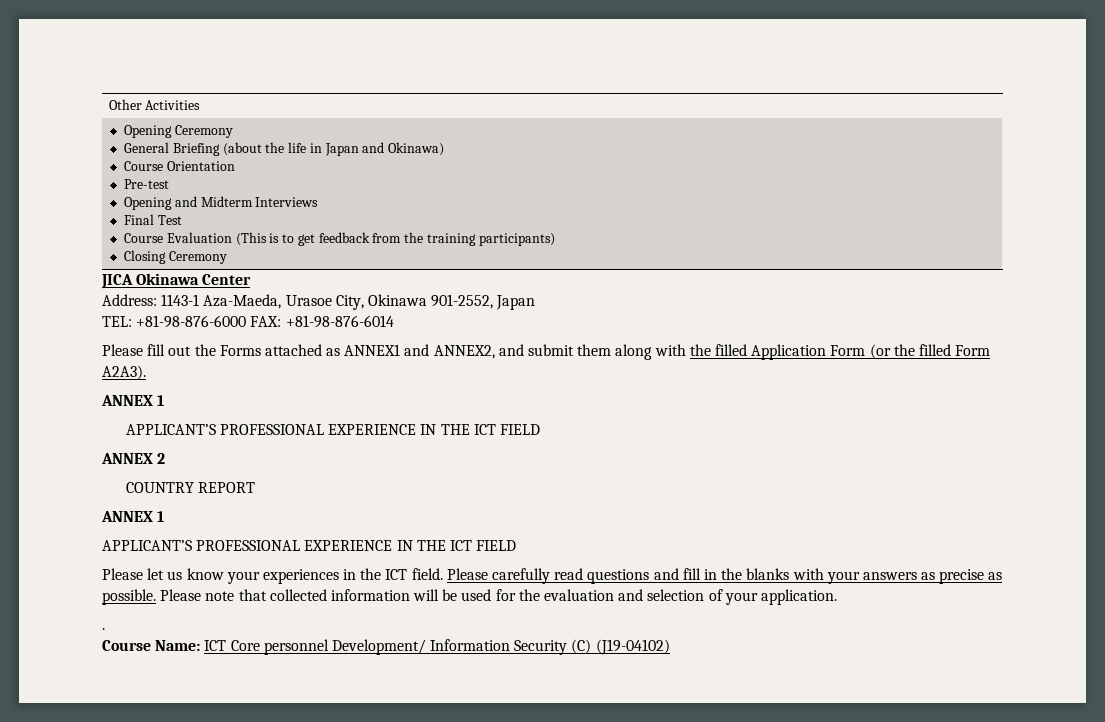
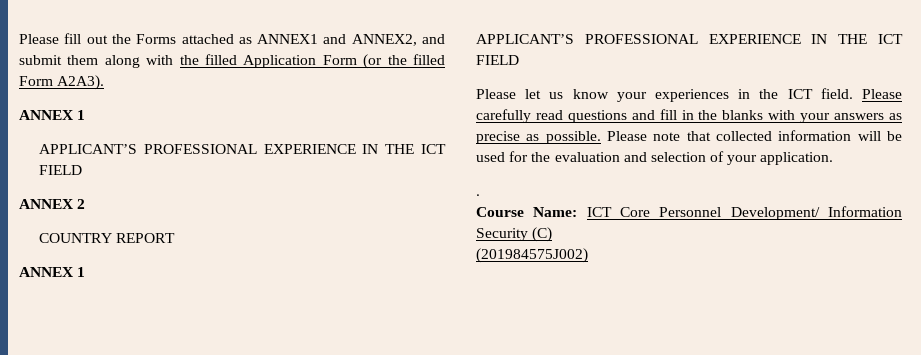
[108,99,201,110] [123,125,233,138] [123,142,445,156] [123,161,235,171] [123,179,169,189] [123,196,319,210] [123,214,182,225] [123,232,555,246] [123,250,227,264] [101,273,252,289] [102,294,536,310] [102,315,394,328] Other Activities // Opening Ceremony // General Briefing (about the life in Japan and Okinawa) // Course Orientation // Pre-test // Opening and Midterm Interviews // Final Test // Course Evaluation (This is to get feedback from the training participants) // Closing Ceremony // JICA Okinawa Center // Address: 1143-1 Aza-Maeda, Urasoe City, Okinawa 901-2552, Japan // TEL: +81-98-876-6000 FAX: +81-98-876-6014 // -> (19, 39) none
[263,639,329,655] personnel -> [659,207,722,217] Personnel
[595,639,670,655] (J19-04102) -> [476,248,588,263] // (201984575J002)

